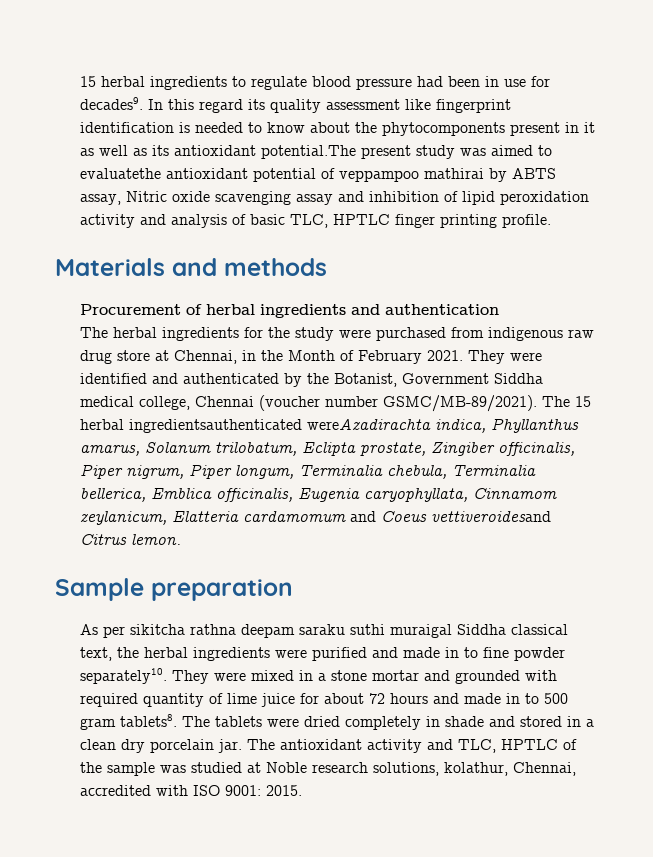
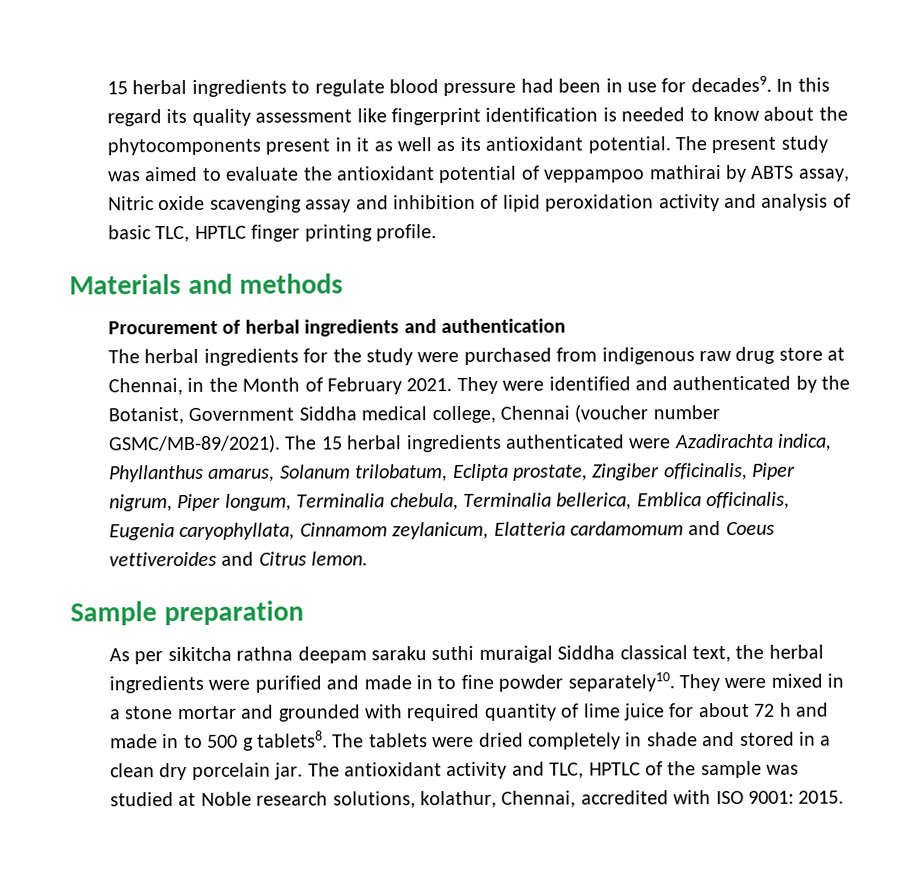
[261,145,357,159] potential.The -> [587,136,708,154] potential. The
[80,168,162,179] evaluatethe -> [225,166,333,181] evaluate the
[129,419,432,433] ingredientsauthenticated wereAzadirachta -> [405,433,774,453] ingredients authenticated were Azadirachta
[431,511,552,522] vettiveroidesand -> [109,551,255,567] vettiveroides and
[390,693,429,704] hours -> [778,702,792,717] h
[80,718,117,730] gram -> [242,737,254,751] g

